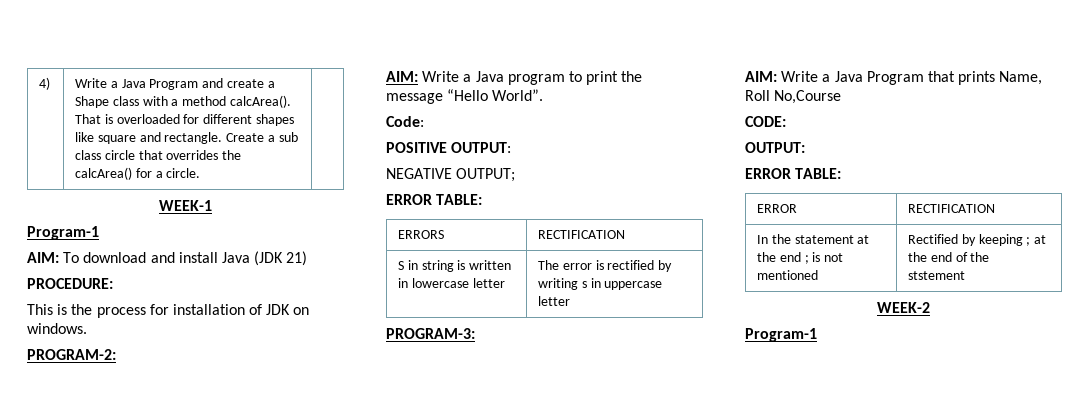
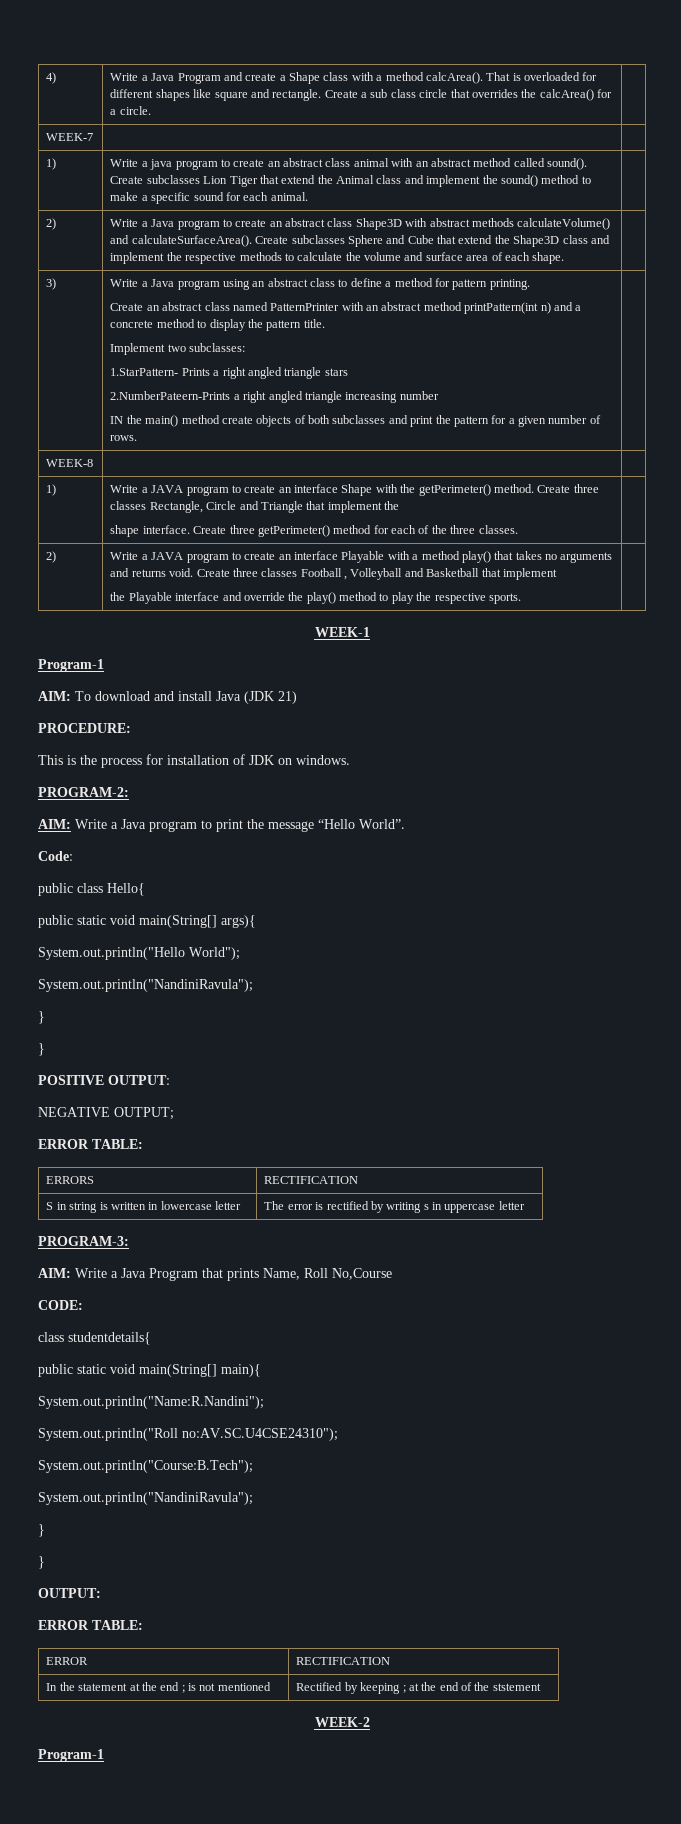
(201, 173) none -> [46,133,94,141] [46,158,57,170] [110,158,588,170] [110,175,591,187] [110,192,308,204] [46,218,57,230] [110,218,611,230] [110,235,610,247] [110,252,565,264] [46,278,57,290] [110,278,530,290] [110,302,582,314] [110,319,325,331] [110,343,246,355] [110,367,348,379] [110,391,439,403] [110,415,601,427] [110,435,138,441] [46,459,94,467] [46,484,57,496] [110,484,599,496] [110,501,400,513] [110,525,518,537] [46,551,57,563] [110,551,613,563] [110,568,557,580] [110,592,521,604] // WEEK-7 | | // 1) | Write a java program to create an abstract class animal with an abstract method called sound(). Create subclasses Lion Tiger that extend the Animal class and implement the sound() method to make a specific sound for each animal. | // 2) | Write a Java program to create an abstract class Shape3D with abstract methods calculateVolume() and calculateSurfaceArea(). Create subclasses Sphere and Cube that extend the Shape3D class and implement the respective methods to calculate the volume and surface area of each shape. | // 3) | Write a Java program using an abstract class to define a method for pattern printing. // Create an abstract class named PatternPrinter with an abstract method printPattern(int n) and a concrete method to display the pattern title. // Implement two subclasses: // 1.StarPattern- Prints a right angled triangle stars // 2.NumberPateern-Prints a right angled triangle increasing number // IN the main() method create objects of both subclasses and print the pattern for a given number of rows. | // WEEK-8 | | // 1) | Write a JAVA program to create an interface Shape with the getPerimeter() method. Create three classes Rectangle, Circle and Triangle that implement the // shape interface. Create three getPerimeter() method for each of the three classes. | // 2) | Write a JAVA program to create an interface Playable with a method play() that takes no arguments and returns void. Create three classes Football , Volleyball and Basketball that implement // the Playable interface and override the play() method to play the respective sports. |
(424, 121) none -> [38,883,145,896] [38,915,256,928] [38,947,240,960] [38,979,253,992] [38,1011,45,1024] [38,1043,45,1056] // public class Hello{ // public static void main(String[] args){ // System.out.println("Hello World"); // System.out.println("NandiniRavula"); // } // }
(786, 121) none -> [38,1332,151,1345] [38,1364,261,1377] [38,1396,264,1409] [38,1428,338,1441] [38,1460,253,1473] [38,1492,253,1505] [38,1524,45,1537] [38,1556,45,1569] // class studentdetails{ // public static void main(String[] main){ // System.out.println("Name:R.Nandini"); // System.out.println("Roll no:AV.SC.U4CSE24310"); // System.out.println("Course:B.Tech"); // System.out.println("NandiniRavula"); // } // }

